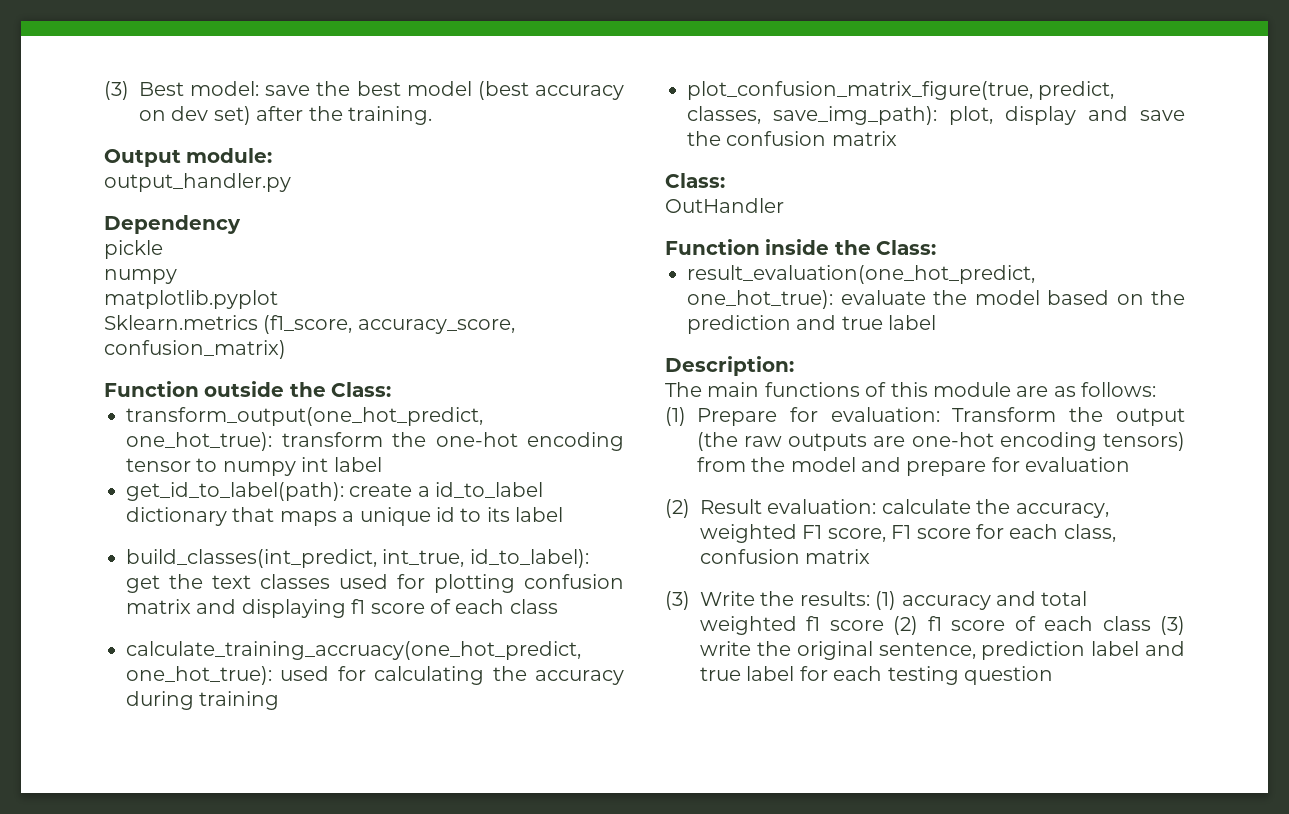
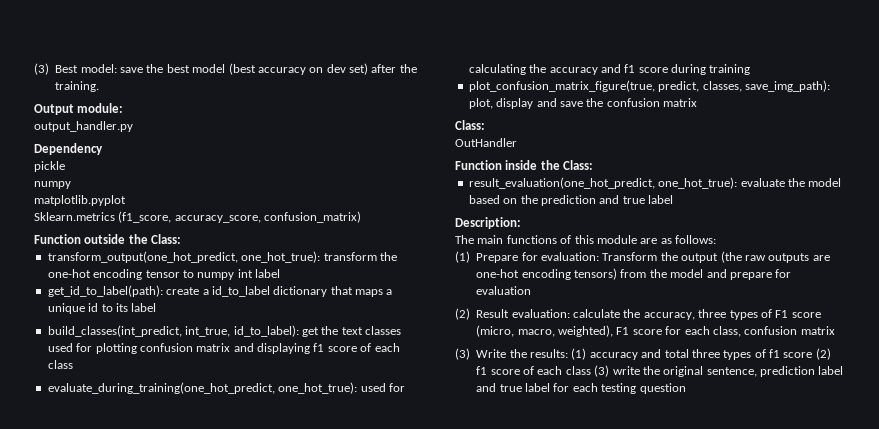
[126,641,581,660] calculate_training_accruacy(one_hot_predict, -> [47,382,275,394] evaluate_during_training(one_hot_predict,
(624, 677) none -> [600,64,668,73] and f1 score
[700,524,886,543] weighted F1 score, -> [698,309,821,320] [476,325,613,337] three types of F1 score (micro, macro, weighted),
[700,616,797,635] weighted -> [691,349,766,360] three types of

